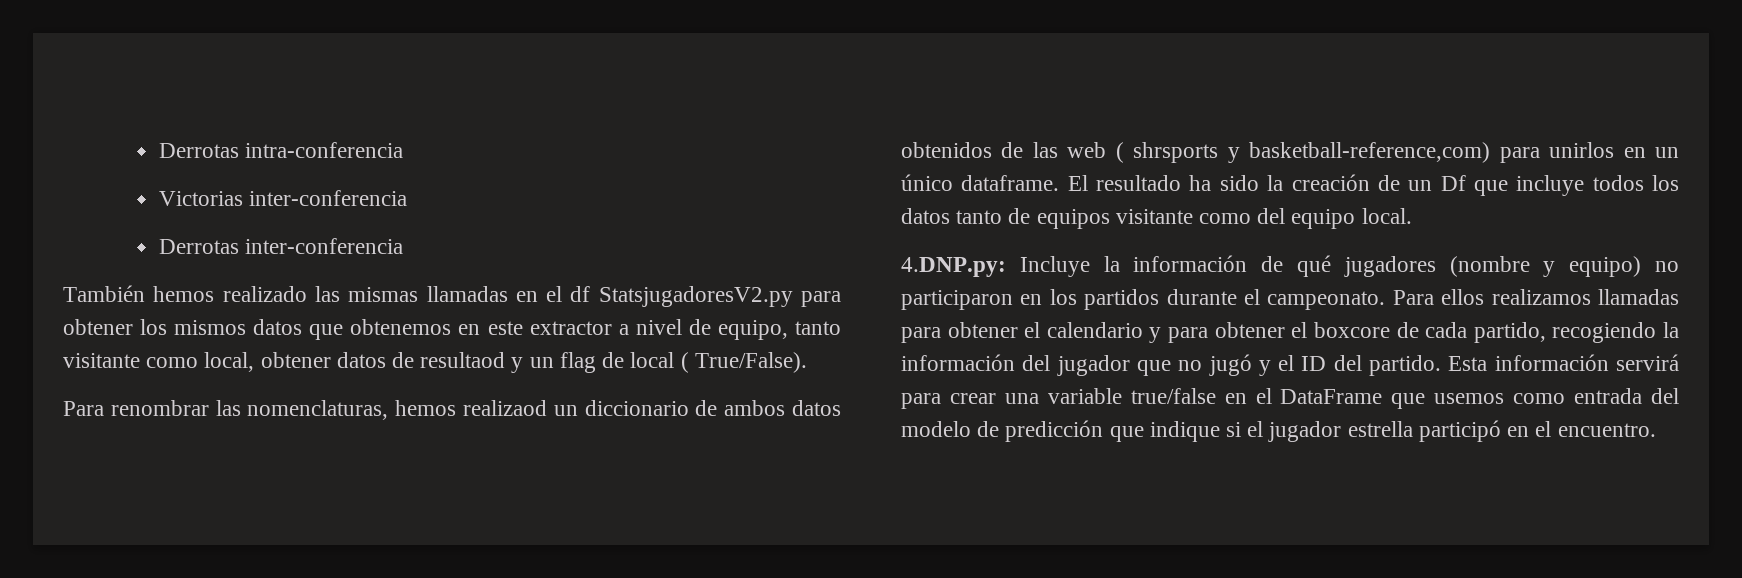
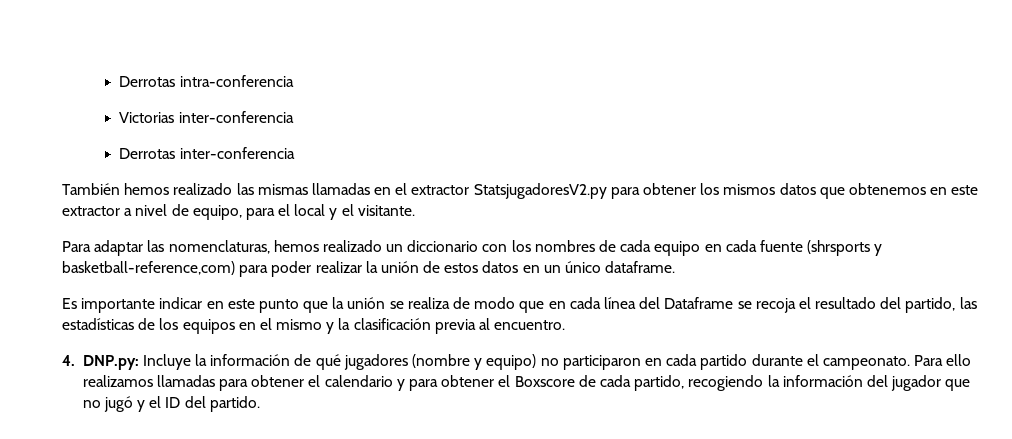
[570,286,591,302] df -> [411,185,470,195] extractor
[795,321,842,335] [63,352,807,373] [63,400,209,416] tanto visitante como local, obtener datos de resultaod y un flag de local ( True/False). // Para renombrar -> [245,204,415,220] [62,240,144,256] para el local y el visitante. // Para adaptar
[463,400,547,416] realizaod -> [322,240,382,252] realizado
[695,400,841,416] [901,142,1679,163] [901,174,1679,196] [901,208,1412,229] [901,257,1006,277] de ambos datos obtenidos de las web ( shrsports y basketball-reference,com) para unirlos en un único dataframe. El resultado ha sido la creación de un Df que incluye todos los datos tanto de equipos visitante como del equipo local. // 4.DNP.py: -> [482,240,883,256] [62,261,676,277] [62,297,977,313] [62,318,566,334] [62,355,139,370] con los nombres de cada equipo en cada fuente (shrsports y basketball-reference,com) para poder realizar la unión de estos datos en un único dataframe. // Es importante indicar en este punto que la unión se realiza de modo que en cada línea del Dataframe se recoja el resultado del partido, las estadísticas de los equipos en el mismo y la clasificación previa al encuentro. // 4. DNP.py:
[1049,289,1160,310] los partidos -> [666,354,748,370] cada partido
[1441,289,1485,305] ellos -> [946,354,972,366] ello
[1313,322,1390,338] boxcore -> [514,376,575,387] Boxscore
[1448,354,1679,371] [901,388,1679,409] [901,420,1656,442] Esta información servirá para crear una variable true/false en el DataFrame que usemos como entrada del modelo de predicción que indique si el jugador estrella participó en el encuentro. -> (260, 404) none

